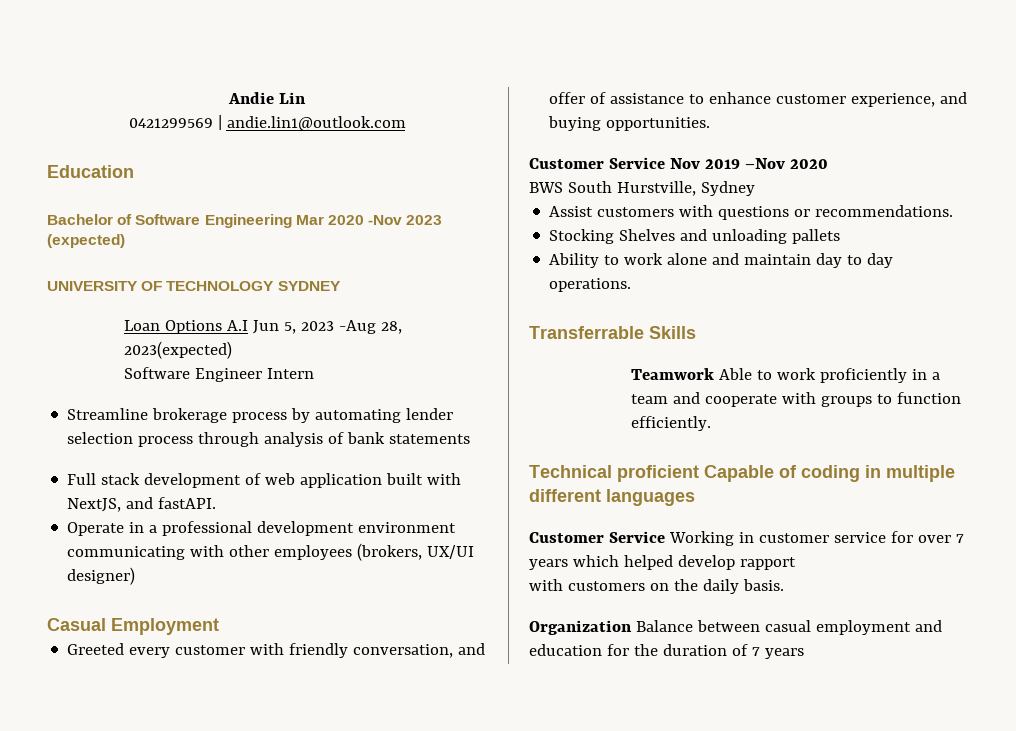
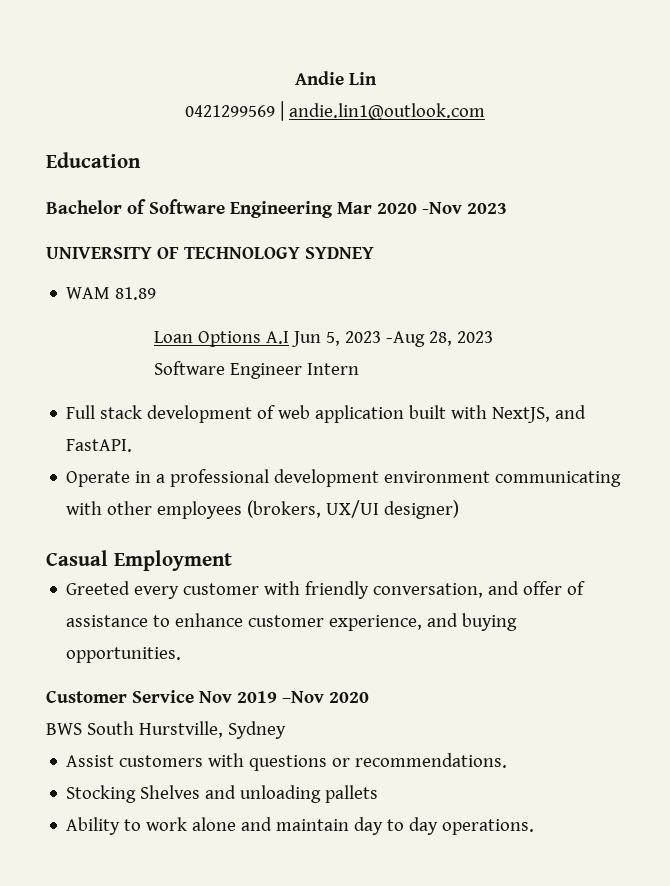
[47,234,125,248] (expected) -> (507, 208) none
(341, 286) none -> [66,287,157,300] // WAM 81.89
[123,341,232,359] 2023(expected) -> [457,331,494,343] 2023
[67,408,454,423] [67,432,471,447] // Streamline brokerage process by automating lender selection process through analysis of bank statements -> (360, 369) none
[158,497,217,509] fastAPI. -> [66,439,133,452] FastAPI.
[529,326,696,339] [631,368,941,383] [631,392,962,407] [631,416,712,431] [529,465,955,482] [529,489,695,506] [529,531,964,546] [529,555,796,570] [529,579,784,594] [529,620,942,635] [529,644,804,659] // Transferrable Skills // Teamwork Able to work proficiently in a team and cooperate with groups to function efficiently. // Technical proficient Capable of coding in multiple different languages // Customer Service Working in customer service for over 7 years which helped develop rapport // with customers on the daily basis. // Organization Balance between casual employment and education for the duration of 7 years -> (535, 827) none

